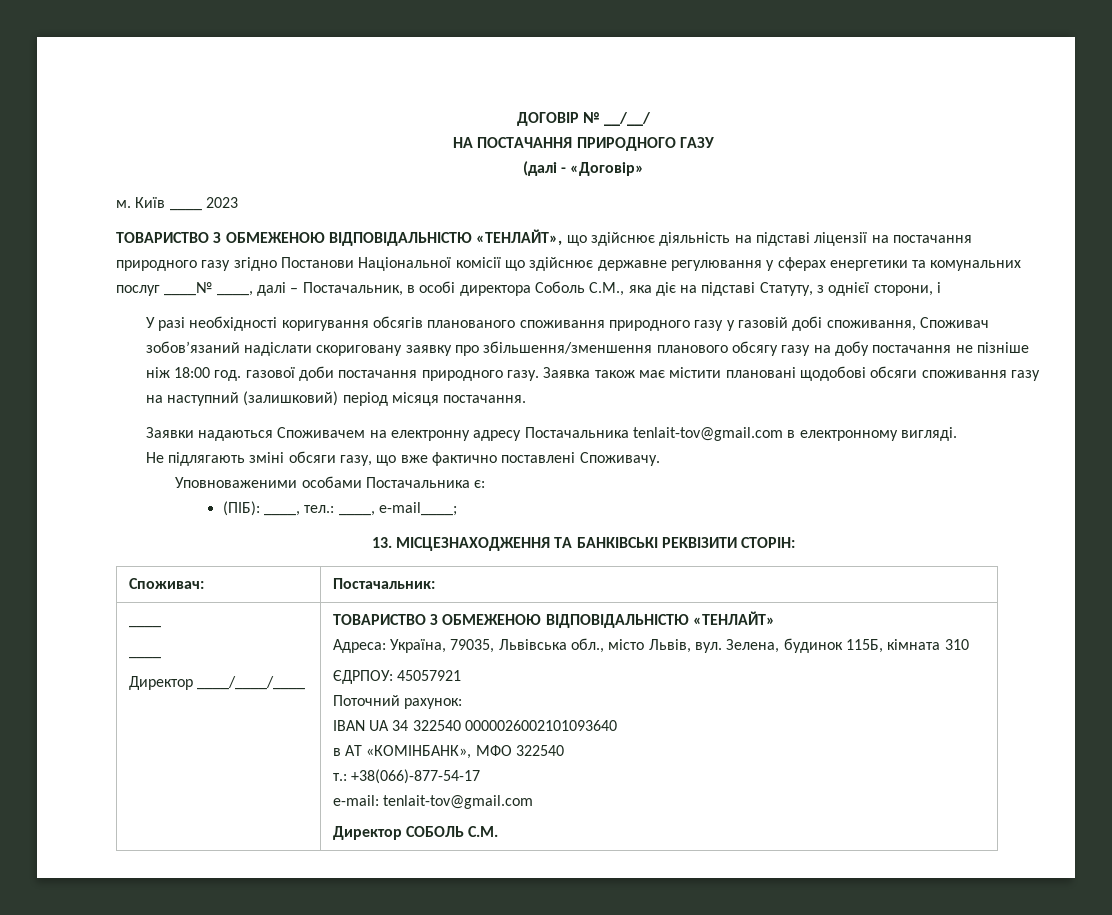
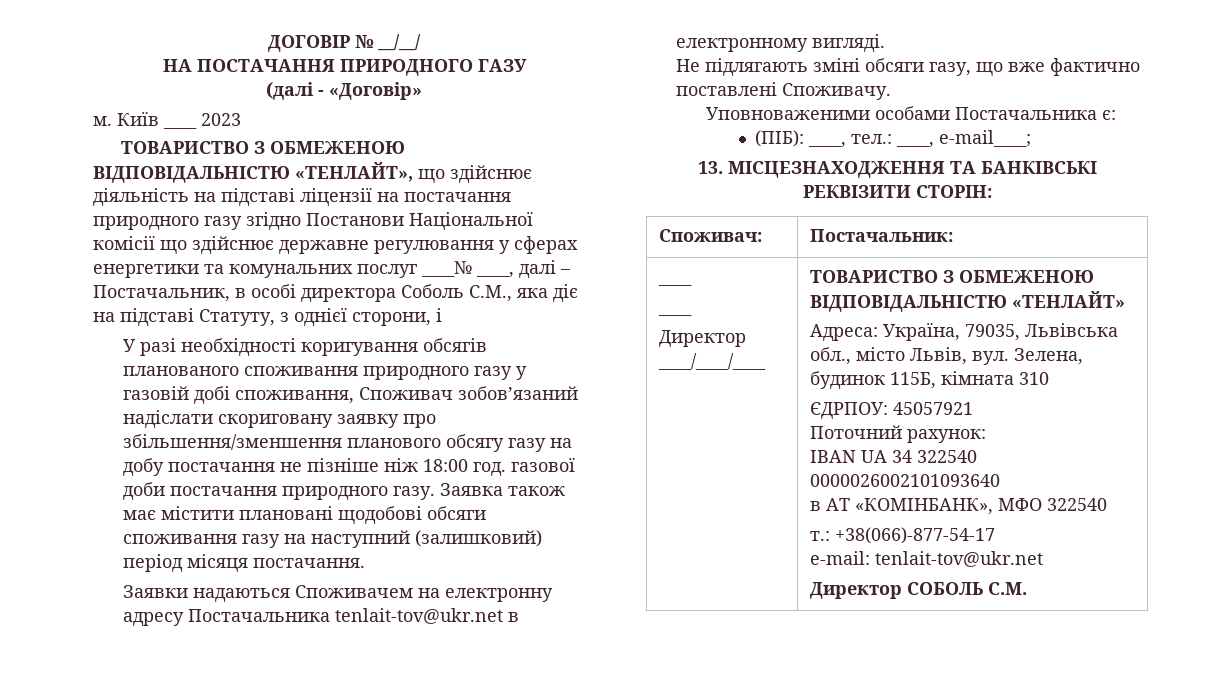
[632,427,783,441] tenlait-tov@gmail.com -> [334,608,503,624] tenlait-tov@ukr.net
[383,795,534,809] tenlait-tov@gmail.com -> [875,551,1044,567] tenlait-tov@ukr.net

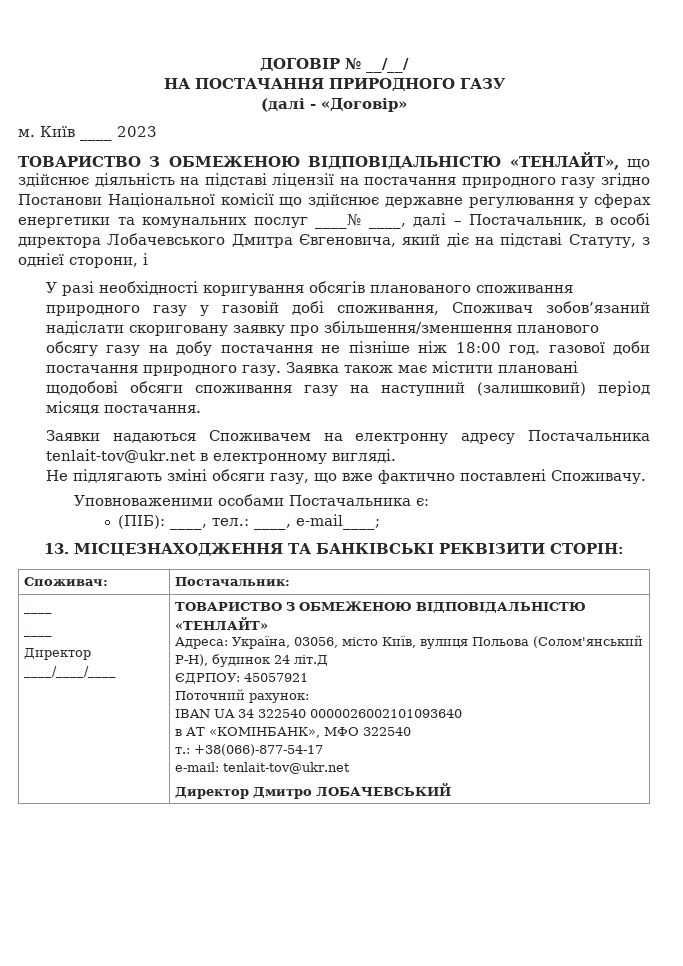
[401,284,548,302] Соболь С.М., яка -> [107,233,441,248] Лобачевського Дмитра Євгеновича, який
[965,323,1119,341] [810,347,1084,365] [810,371,1050,390] 79035, Львівська обл., місто Львів, вул. Зелена, будинок 115Б, кімната 310 -> [294,635,644,649] [175,654,329,667] 03056, місто Київ, вулиця Польова (Солом'янський Р-Н), будинок 24 літ.Д
[907,582,1028,595] СОБОЛЬ С.М. -> [253,783,452,799] Дмитро ЛОБАЧЕВСЬКИЙ

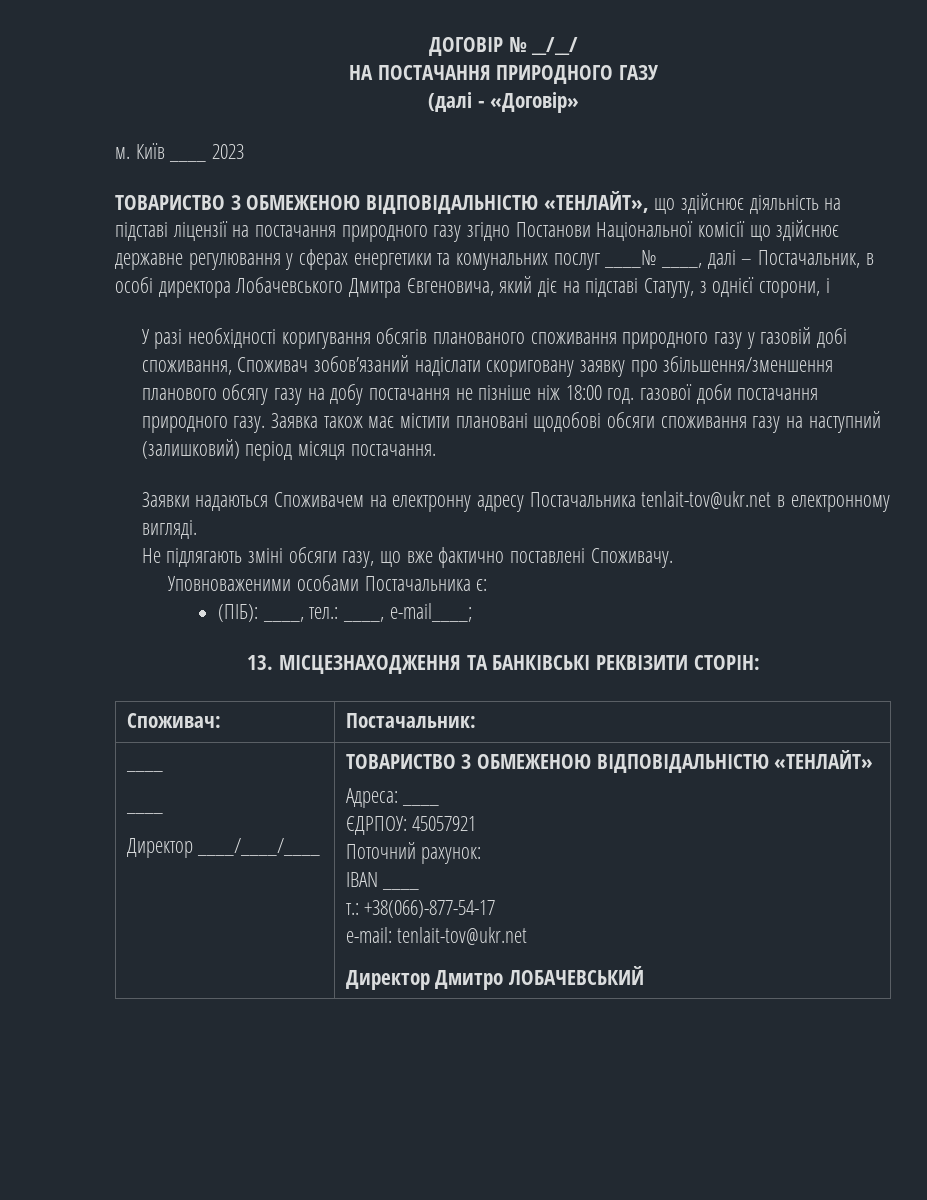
[232,635,644,649] [175,654,329,667] Україна, 03056, місто Київ, вулиця Польова (Солом'янський Р-Н), будинок 24 літ.Д -> [402,803,440,806] ____
[214,709,463,718] [175,727,412,738] UA 34 322540 0000026002101093640 // в АТ «КОМІНБАНК», МФО 322540 -> [382,887,420,890] ____

